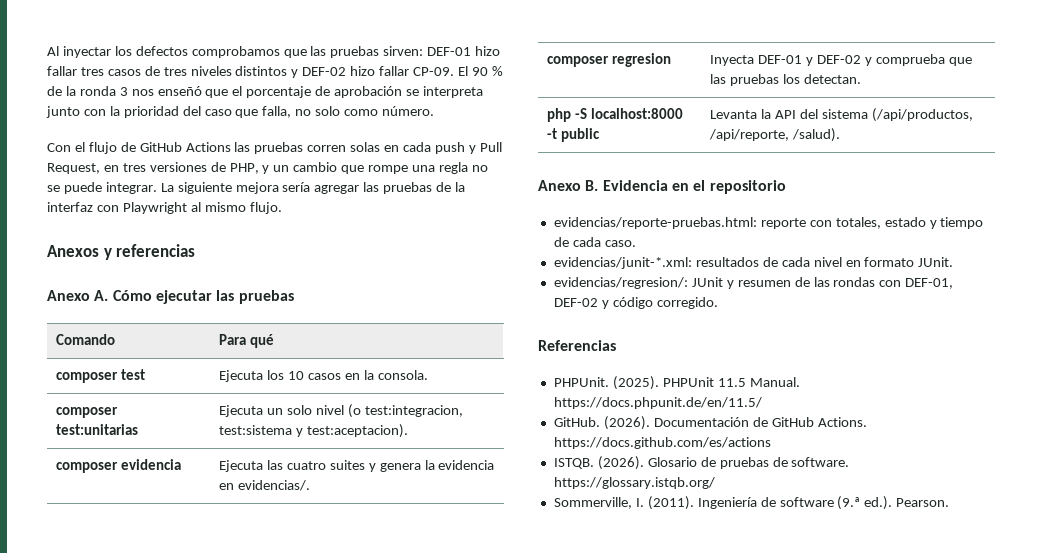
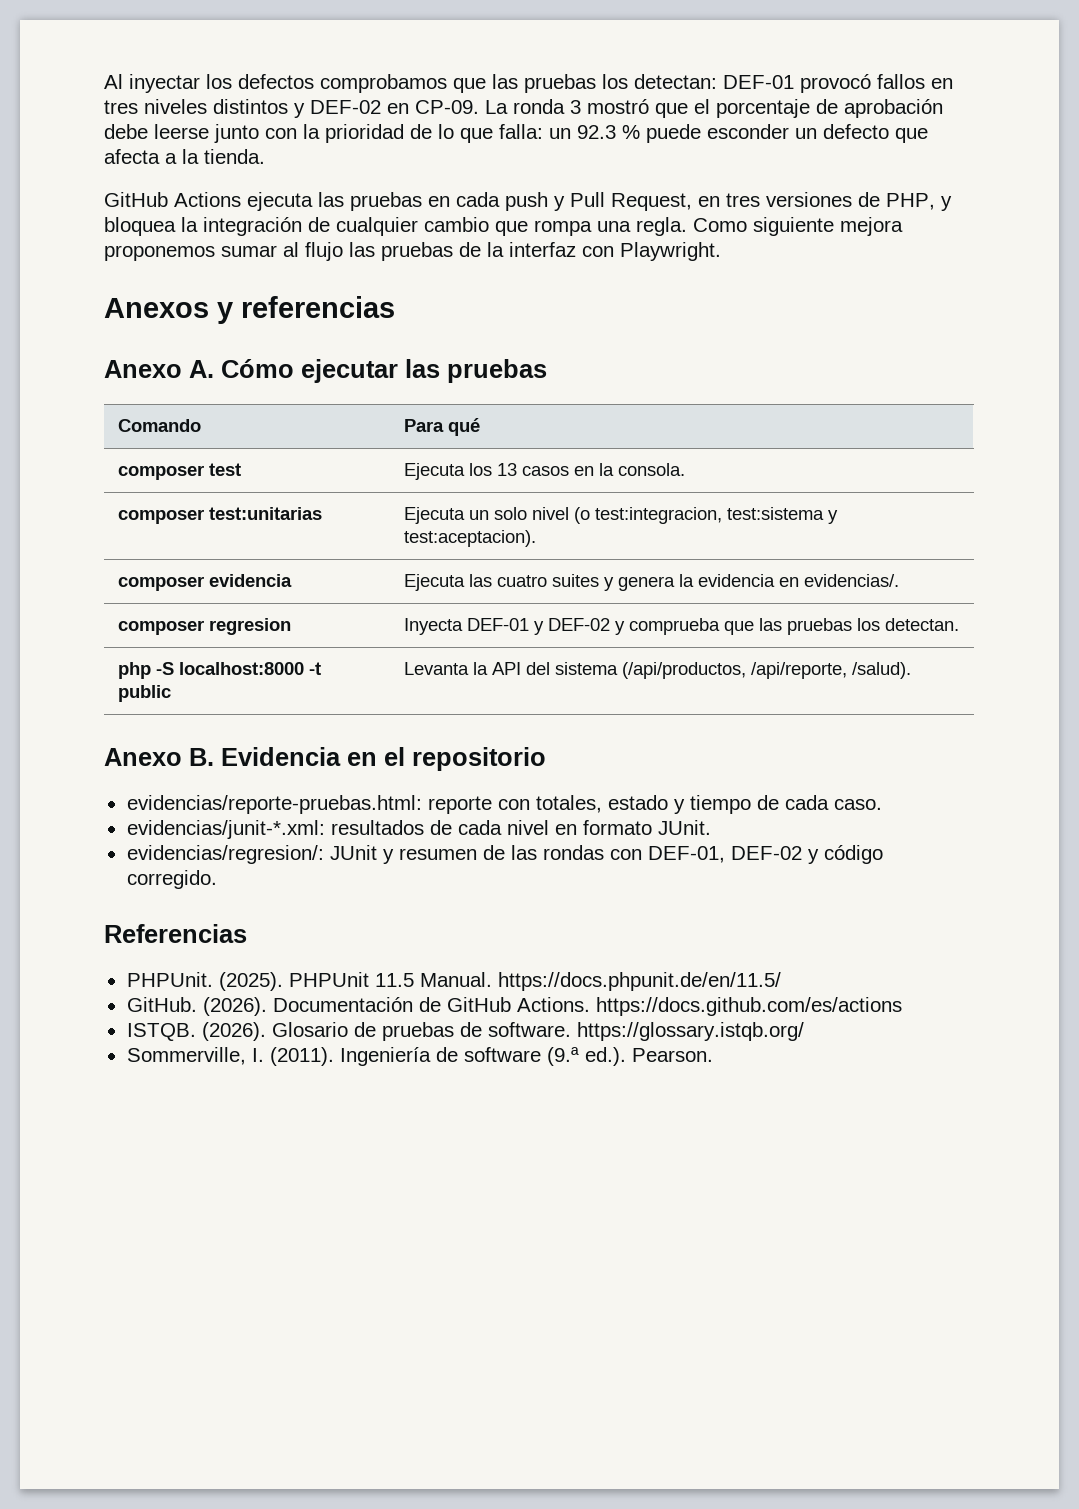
[383,46,501,56] [47,66,160,76] sirven: DEF-01 hizo fallar tres casos de -> [602,74,953,93] los detectan: DEF-01 provocó fallos en
[350,66,503,76] [47,86,202,96] hizo fallar CP-09. El 90 % de la ronda 3 nos enseñó -> [387,99,649,114] en CP-09. La ronda 3 mostró
[406,86,483,98] se interpreta -> [104,124,209,139] debe leerse
[182,106,435,118] [47,142,136,154] del caso que falla, no solo como número. // Con el flujo de -> [410,124,928,143] [104,149,265,164] de lo que falla: un 92.3 % puede esconder un defecto que afecta a la tienda. //
[234,142,381,154] las pruebas corren solas -> [247,192,422,211] ejecuta las pruebas
[273,162,488,174] [47,182,360,194] un cambio que rompe una regla no se puede integrar. La siguiente mejora sería agregar -> [104,217,903,236] [104,242,343,261] bloquea la integración de cualquier cambio que rompa una regla. Como siguiente mejora proponemos sumar al flujo
[122,202,282,214] Playwright al mismo flujo. -> [620,242,721,261] Playwright.
[287,371,304,380] 10 -> [496,463,517,476] 13

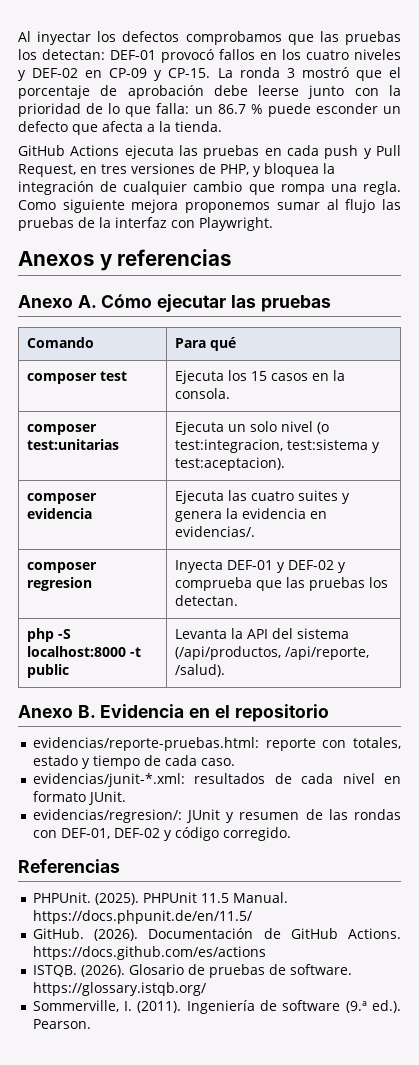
[104,99,479,118] tres niveles distintos y DEF-02 en CP-09. -> [282,49,401,60] [18,68,211,81] los cuatro niveles y DEF-02 en CP-09 y CP-15.
[577,125,616,139] 92.3 -> [217,104,246,114] 86.7
[496,463,517,476] 13 -> [250,371,267,381] 15

